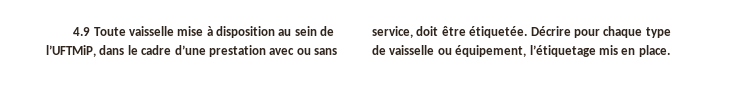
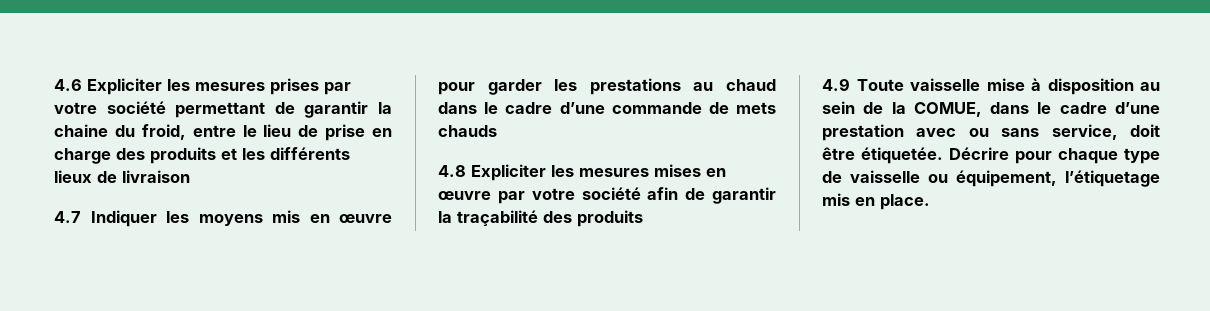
(73, 31) none -> [54,78,351,95] [54,101,392,118] [54,124,392,141] [54,147,350,164] [54,170,190,183] [54,210,392,227] [438,78,776,95] [438,102,776,114] [438,125,497,137] [438,164,726,181] [438,187,776,204] [438,210,643,227] 4.6 Expliciter les mesures prises par votre société permettant de garantir la chaine du froid, entre le lieu de prise en charge des produits et les différents lieux de livraison // 4.7 Indiquer les moyens mis en œuvre pour garder les prestations au chaud dans le cadre d’une commande de mets chauds // 4.8 Expliciter les mesures mises en œuvre par votre société afin de garantir la traçabilité des produits //
[46,45,96,57] l’UFTMiP, -> [891,102,982,117] la COMUE,

